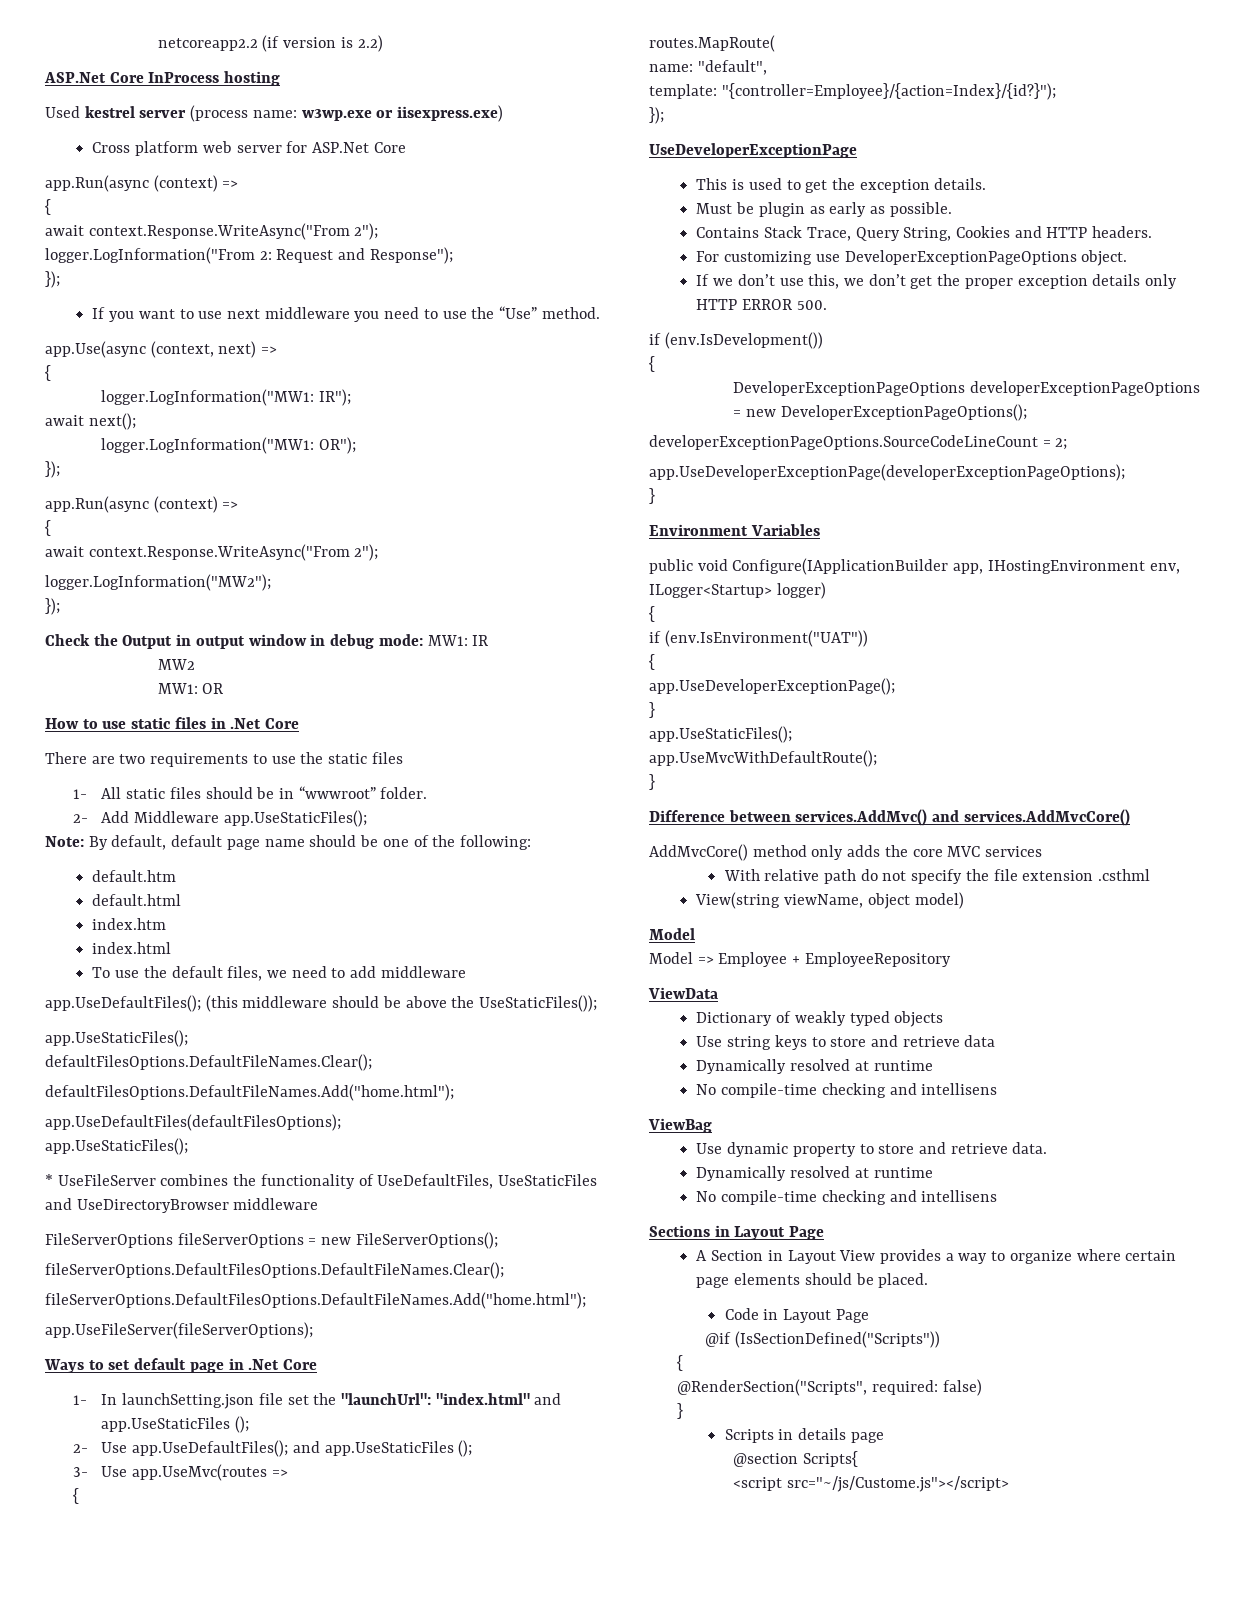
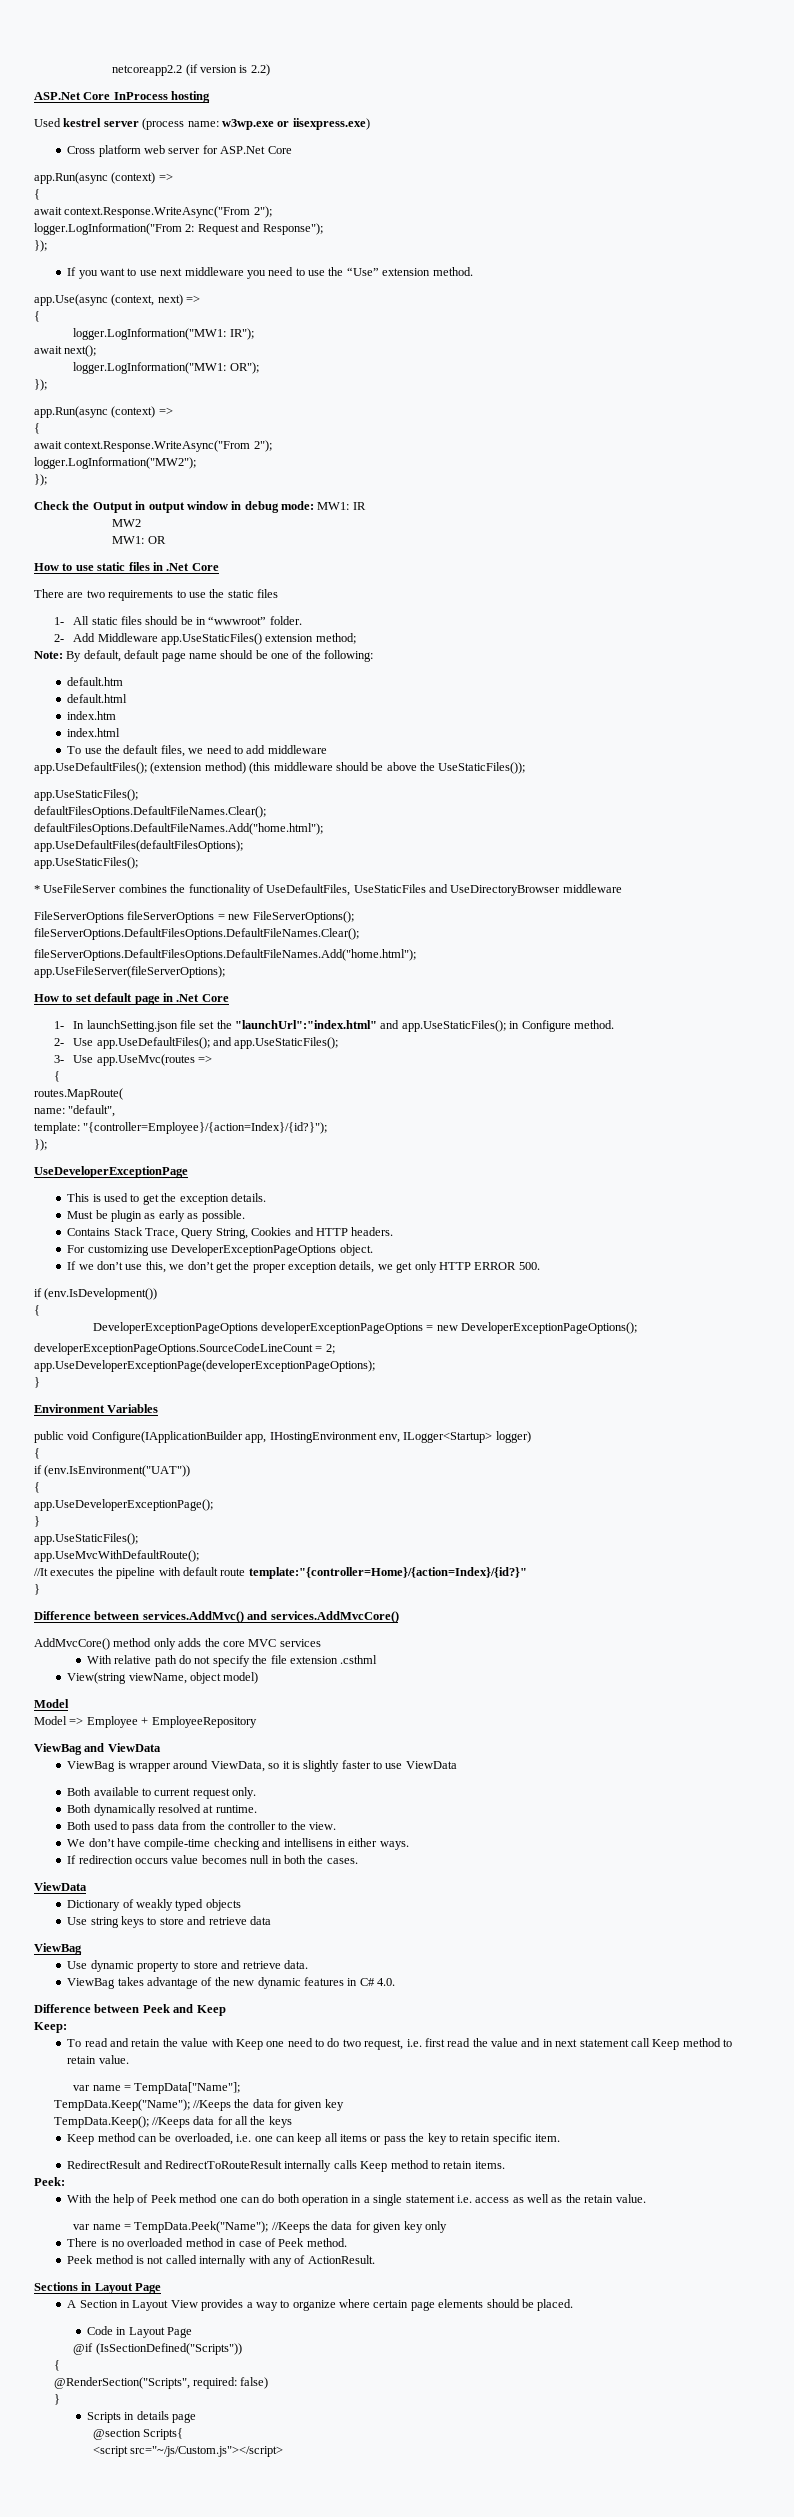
(538, 312) none -> [382,268,431,276] extension
[223,810,367,827] app.UseStaticFiles(); -> [160,633,356,645] app.UseStaticFiles() extension method;
(201, 1003) none -> [150,762,246,774] (extension method)
[44,1359,84,1373] Ways -> [34,994,59,1002] How
[340,1393,562,1405] [101,1416,250,1433] "launchUrl": "index.html" and app.UseStaticFiles (); -> [235,1020,614,1032] "launchUrl":"index.html" and app.UseStaticFiles(); in Configure method.
[324,1440,473,1457] app.UseStaticFiles (); -> [234,1037,339,1049] app.UseStaticFiles();
[1092,274,1141,286] details -> [339,1261,413,1273] details, we get
(877, 758) none -> [34,1567,527,1579] // //It executes the pipeline with default route template:"{controller=Home}/{action=Index}/{id?}"
(951, 959) none -> [34,1743,161,1755] [67,1760,457,1772] [67,1787,257,1799] [67,1804,257,1816] [67,1821,337,1833] [67,1838,409,1850] [67,1855,358,1864] // ViewBag and ViewData // ViewBag is wrapper around ViewData, so it is slightly faster to use ViewData // Both available to current request only. // Both dynamically resolved at runtime. // Both used to pass data from the controller to the view. // We don’t have compile-time checking and intellisens in either ways. // If redirection occurs value becomes null in both the cases.
[696,1059,933,1074] [696,1083,998,1098] // Dynamically resolved at runtime // No compile-time checking and intellisens -> (271, 1920) none
[696,1166,933,1181] [696,1190,998,1205] Dynamically resolved at runtime // No compile-time checking and intellisens -> [67,1977,396,1989] [34,2004,226,2016] [34,2022,67,2033] [67,2038,733,2050] [67,2055,129,2064] [73,2082,241,2094] [53,2099,344,2111] [53,2116,292,2128] [67,2133,561,2145] [67,2160,505,2172] [34,2177,65,2186] [67,2194,646,2206] [73,2221,447,2233] [67,2238,347,2247] [67,2255,375,2267] ViewBag takes advantage of the new dynamic features in C# 4.0. // Difference between Peek and Keep // Keep: // To read and retain the value with Keep one need to do two request, i.e. first read the value and in next statement call Keep method to retain value. // var name = TempData["Name"]; // TempData.Keep("Name"); //Keeps the data for given key // TempData.Keep(); //Keeps data for all the keys // Keep method can be overloaded, i.e. one can keep all items or pass the key to retain specific item. // RedirectResult and RedirectToRouteResult internally calls Keep method to retain items. // Peek: // With the help of Peek method one can do both operation in a single statement i.e. access as well as the retain value. // var name = TempData.Peek("Name"); //Keeps the data for given key only // There is no overloaded method in case of Peek method. // Peek method is not called internally with any of ActionResult.
[787,1476,1010,1492] src="~/js/Custome.js"></script> -> [130,2446,284,2457] src="~/js/Custom.js"></script>

